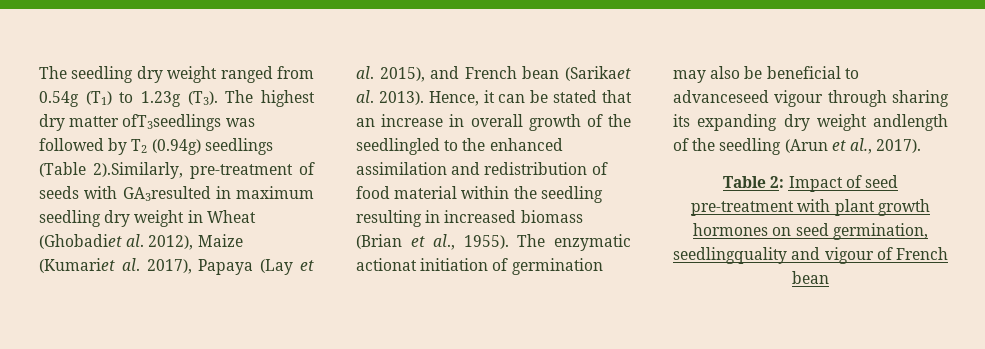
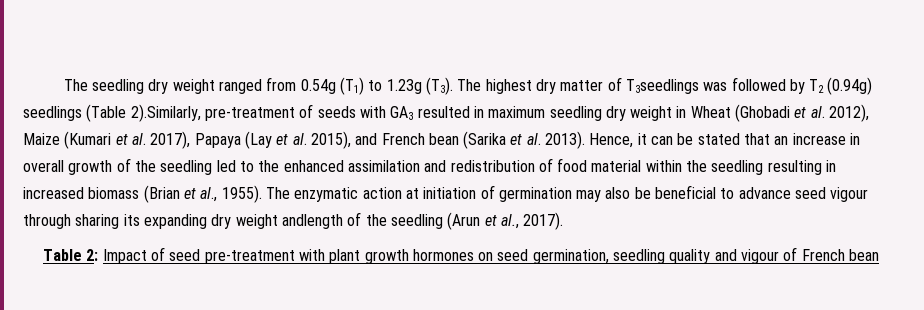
[122,114,222,131] ofT3seedlings -> [607,77,699,94] of T3seedlings
[122,186,211,201] GA3resulted -> [390,106,470,120] GA3 resulted
[39,234,122,249] (Ghobadiet -> [735,104,807,122] (Ghobadi et
[39,258,115,273] (Kumariet -> [64,131,128,149] (Kumari et
[565,66,631,81] (Sarikaet -> [463,131,523,149] (Sarika et
[356,138,440,155] seedlingled -> [160,160,236,175] seedling led
[356,258,417,271] actionat -> [362,187,419,199] action at
[673,90,769,103] advanceseed -> [738,187,827,199] advance seed
[673,247,788,264] seedlingquality -> [613,249,711,264] seedling quality

